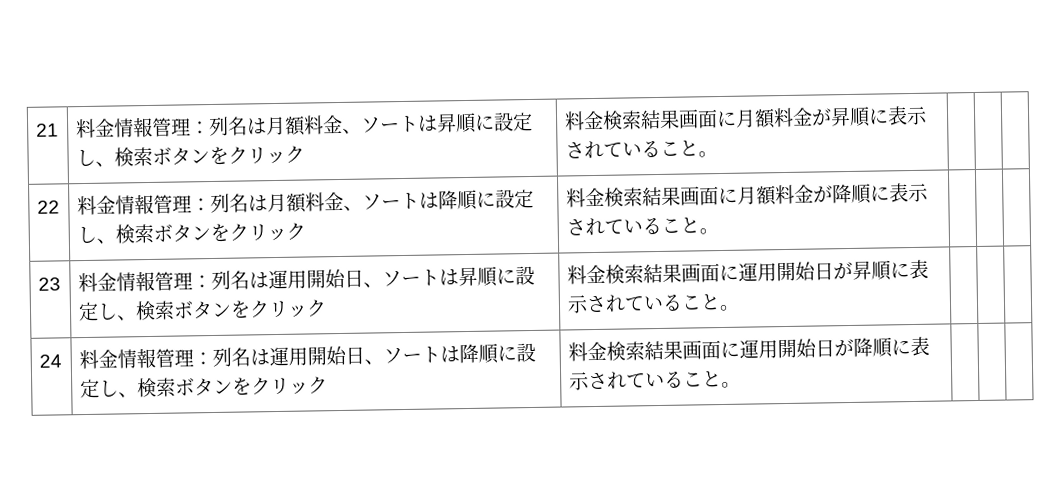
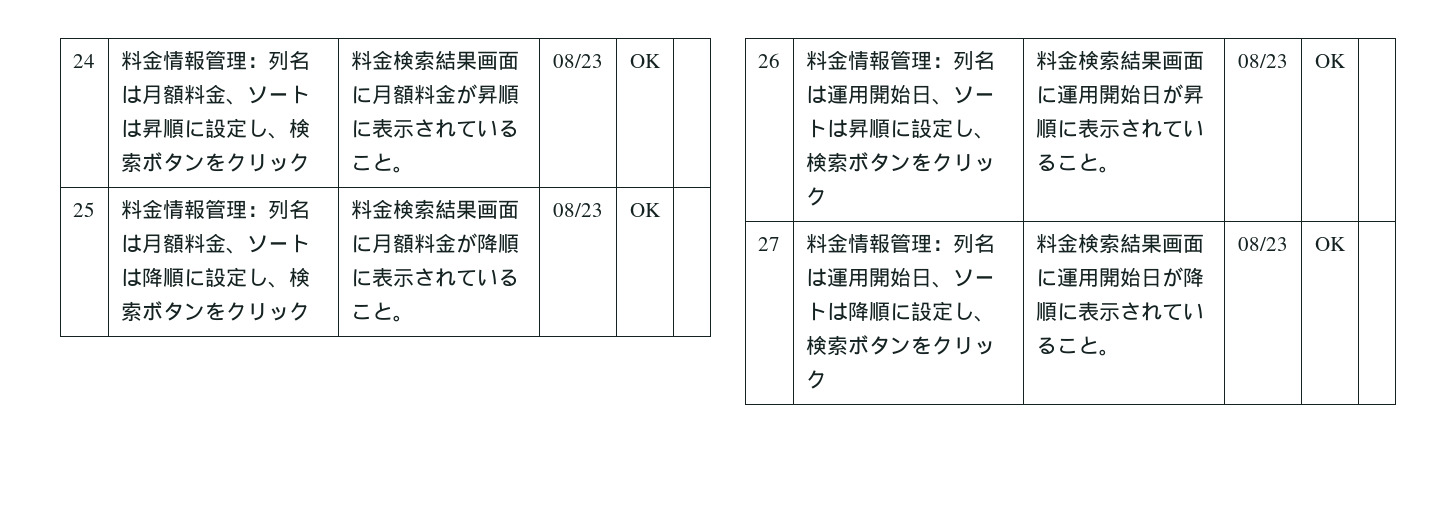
[35,123,59,137] 21 -> [72,54,95,68] 24
[36,200,60,214] | | // 22 -> [553,54,603,68] [630,54,661,68] [72,202,95,217] 08/23 | OK | // 25
[37,277,61,291] | | // 23 -> [553,203,603,217] [630,203,661,217] [757,53,780,68] 08/23 | OK | // 26
[38,354,62,368] | | // 24 -> [1238,54,1288,68] [1315,54,1346,68] [757,237,780,251] 08/23 | OK | // 27
(741, 385) | -> [1238,237,1288,251] [1315,237,1346,251] 08/23 | OK

